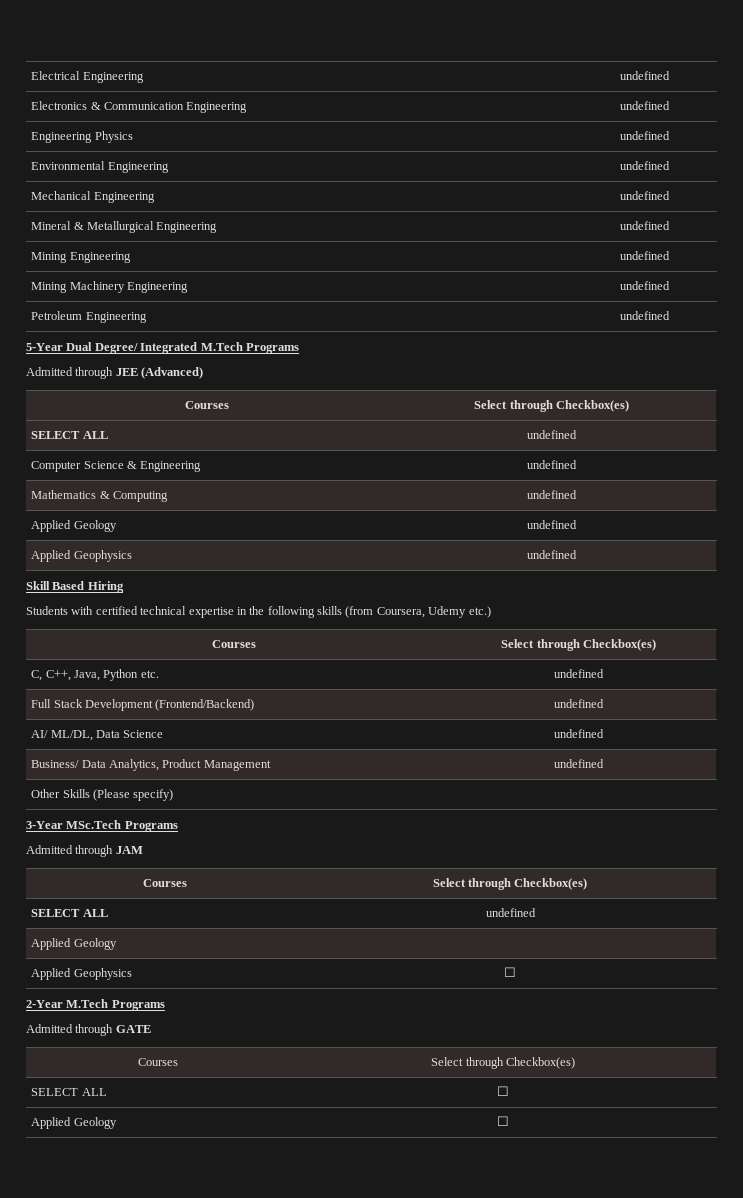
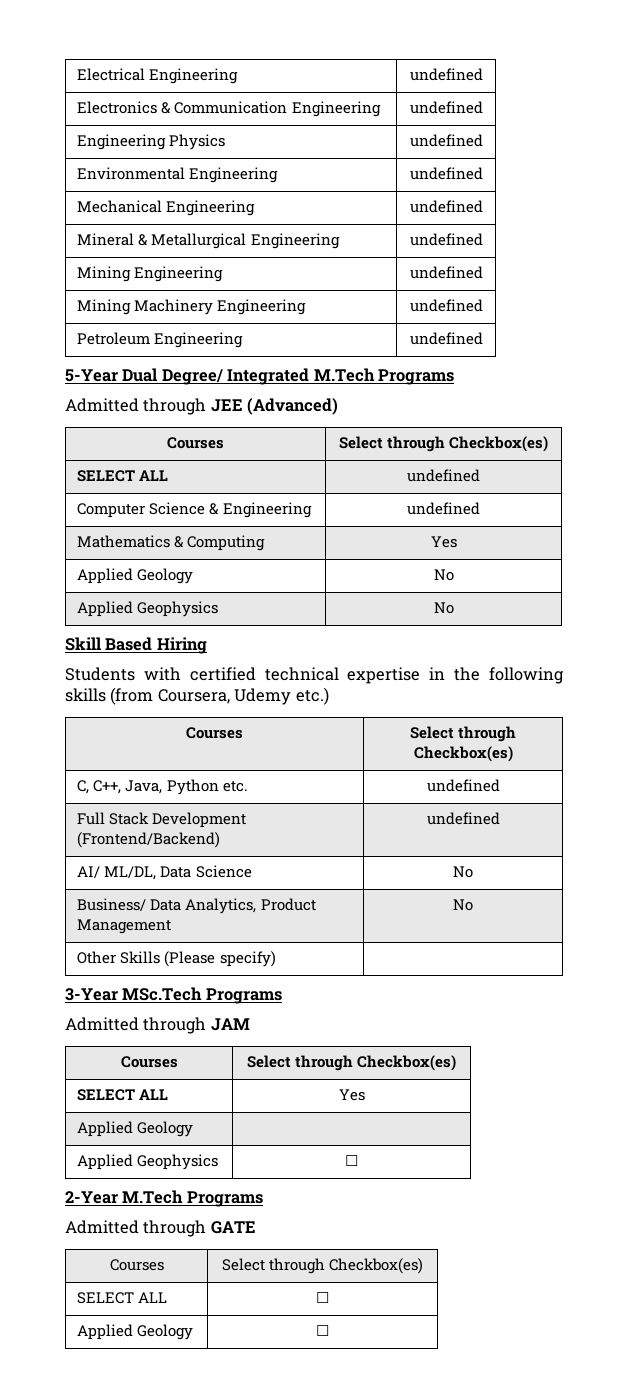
[527,490,577,499] [31,520,117,532] [527,520,577,529] [31,550,132,562] [527,550,577,559] undefined // Applied Geology | undefined // Applied Geophysics | undefined -> [430,536,457,548] [77,568,194,584] [433,569,454,581] [77,601,219,617] [433,602,454,614] Yes // Applied Geology | No // Applied Geophysics | No
[554,729,604,738] undefined -> [453,866,473,878] No
[554,759,604,768] undefined -> [453,899,473,911] No
[485,908,536,917] undefined -> [338,1089,365,1101] Yes

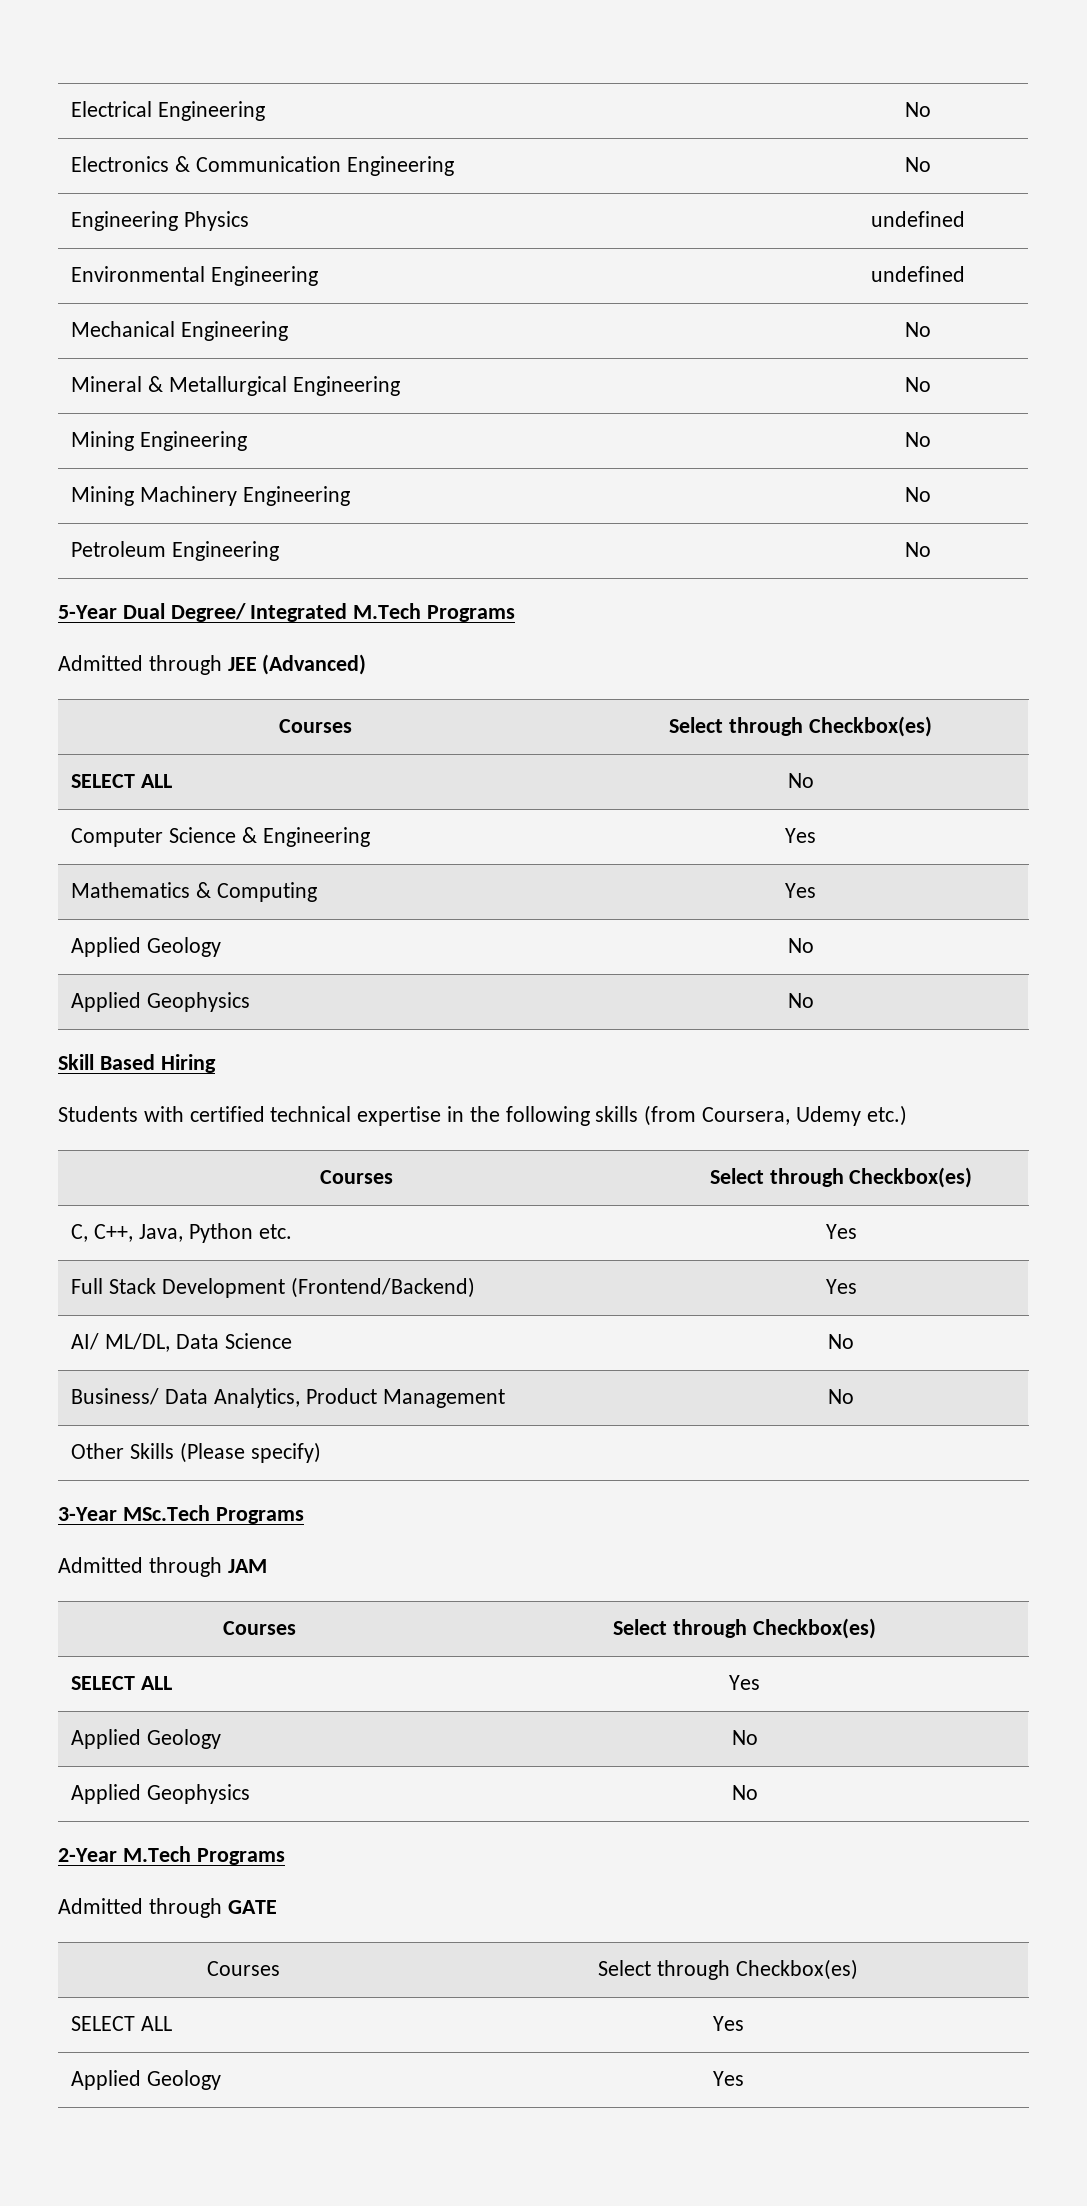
[409,68,483,81] undefined -> [905,102,931,117] No
[409,101,483,114] undefined -> [905,157,931,172] No
[409,200,483,213] undefined -> [905,322,931,337] No
[409,233,483,246] undefined -> [905,377,931,392] No
[409,266,483,279] undefined -> [905,432,931,447] No
[409,299,483,312] undefined -> [905,487,931,502] No
[409,332,483,345] undefined -> [905,542,931,557] No
[407,469,480,482] undefined -> [787,773,814,788] No
[407,502,480,515] undefined -> [785,828,816,843] Yes
[426,779,500,792] undefined -> [825,1224,857,1239] Yes
[426,812,500,825] undefined -> [825,1279,857,1294] Yes
[77,1154,219,1170] [345,1155,358,1166] // Applied Geophysics | ☐ -> [731,1730,758,1745] [71,1784,251,1804] [731,1785,758,1800] No // Applied Geophysics | No
[316,1292,329,1303] [77,1324,194,1340] [316,1325,329,1336] ☐ // Applied Geology | ☐ -> [712,2016,744,2031] [71,2070,222,2090] [712,2071,744,2086] Yes // Applied Geology | Yes

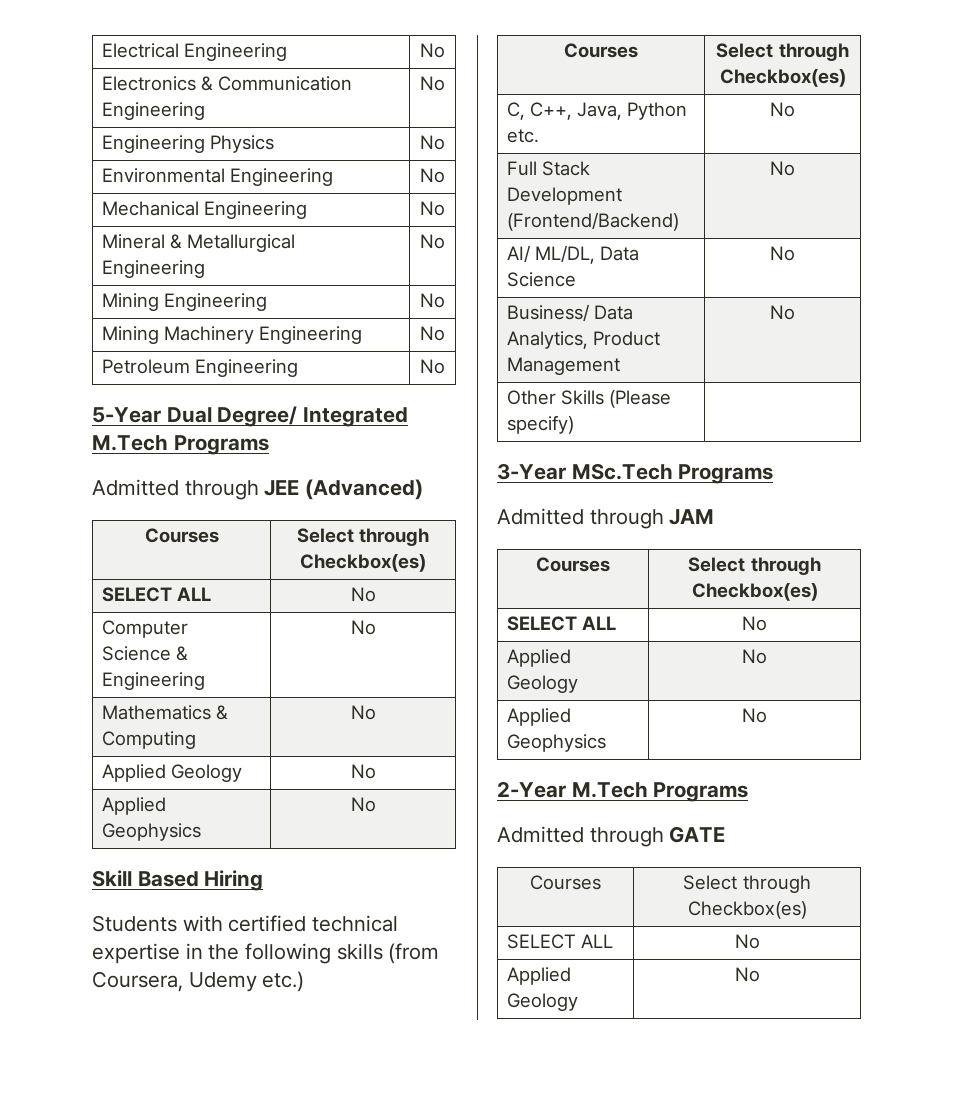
[871,211,965,227] undefined -> [420,135,445,150] No
[871,266,965,282] undefined -> [420,168,445,183] No
[785,828,816,843] Yes -> [350,620,376,635] No
[785,883,816,898] Yes -> [350,705,376,720] No
[825,1224,857,1239] Yes -> [770,102,795,117] No
[825,1279,857,1294] Yes -> [770,161,795,176] No
[728,1675,760,1690] Yes -> [742,616,767,631] No
[712,2016,744,2031] [71,2070,222,2090] [712,2071,744,2086] Yes // Applied Geology | Yes -> [734,934,760,949] [506,967,571,985] [506,993,578,1011] [734,967,760,982] No // Applied Geology | No

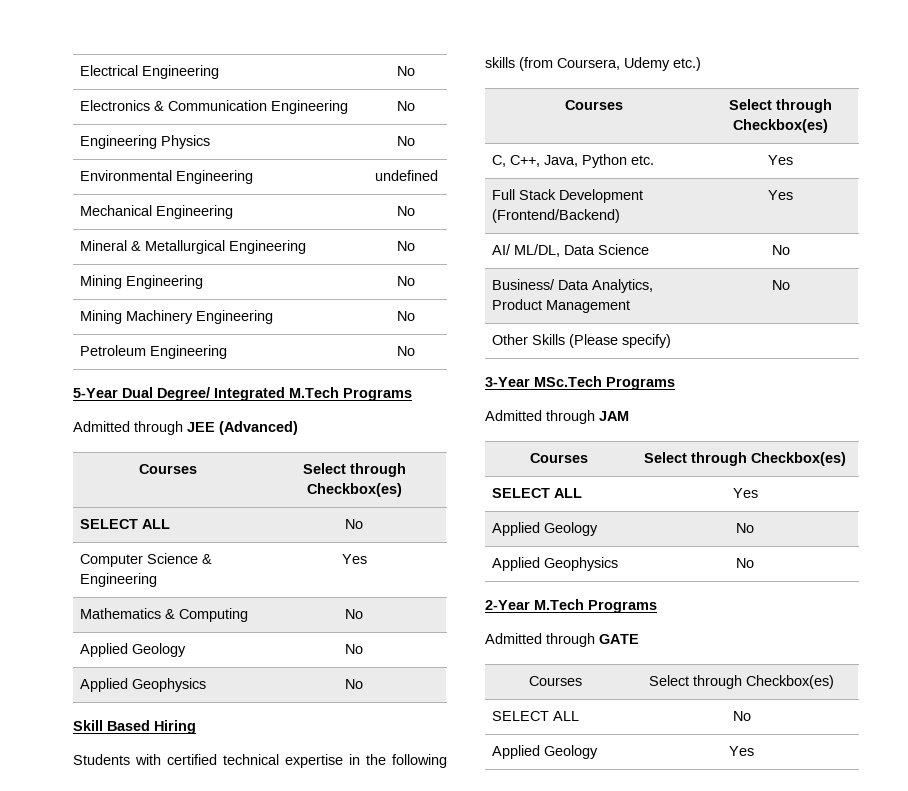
[420,168,445,183] No -> [374,170,438,181] undefined
[350,620,376,635] No -> [341,554,367,564] Yes
[770,102,795,117] No -> [768,155,793,165] Yes
[770,161,795,176] No -> [768,190,793,200] Yes
[742,616,767,631] No -> [732,488,758,498] Yes
[734,967,760,982] No -> [729,746,754,756] Yes

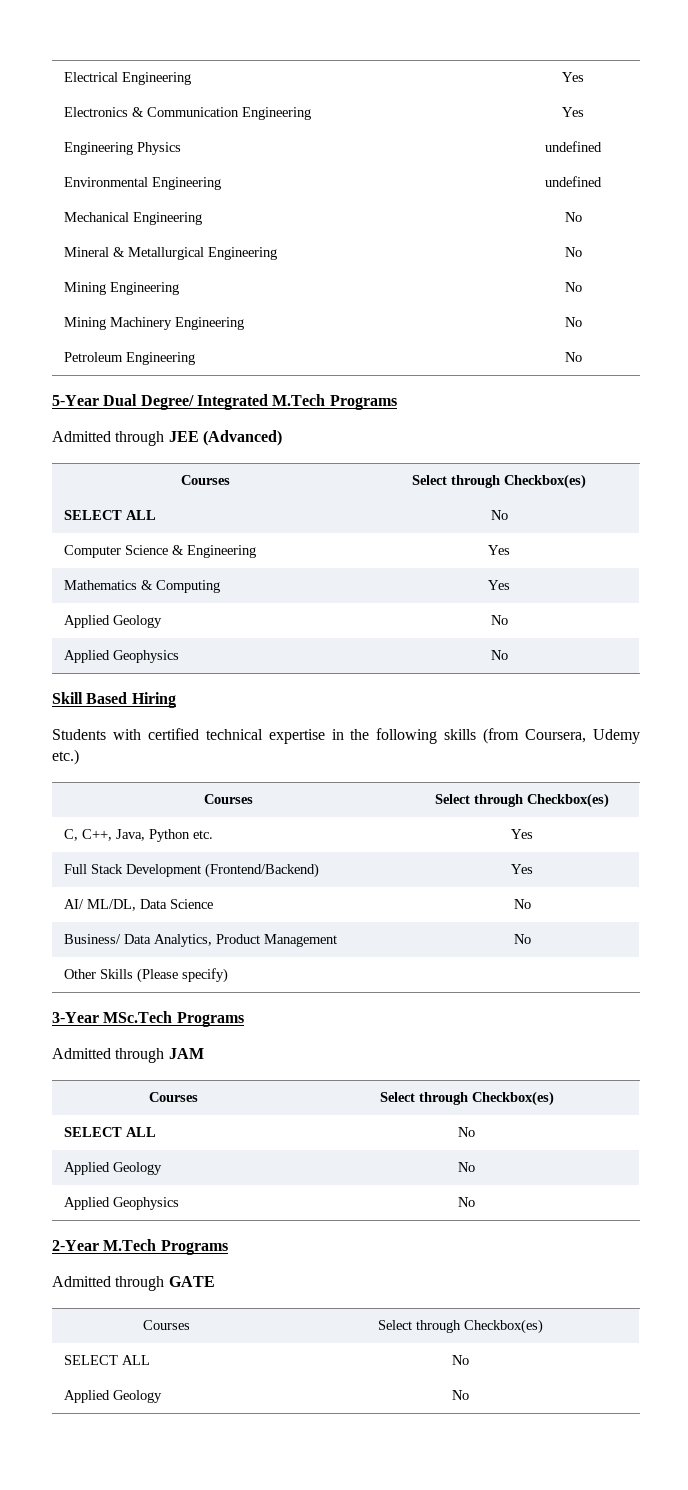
[397,66,415,76] No -> [562,72,584,82] Yes
[397,101,415,111] No -> [562,107,584,117] Yes
[397,136,415,146] No -> [545,141,602,152] undefined
[345,609,363,619] No -> [488,580,510,590] Yes
[732,488,758,498] Yes -> [458,1127,475,1137] No
[729,746,754,756] Yes -> [451,1390,469,1400] No

